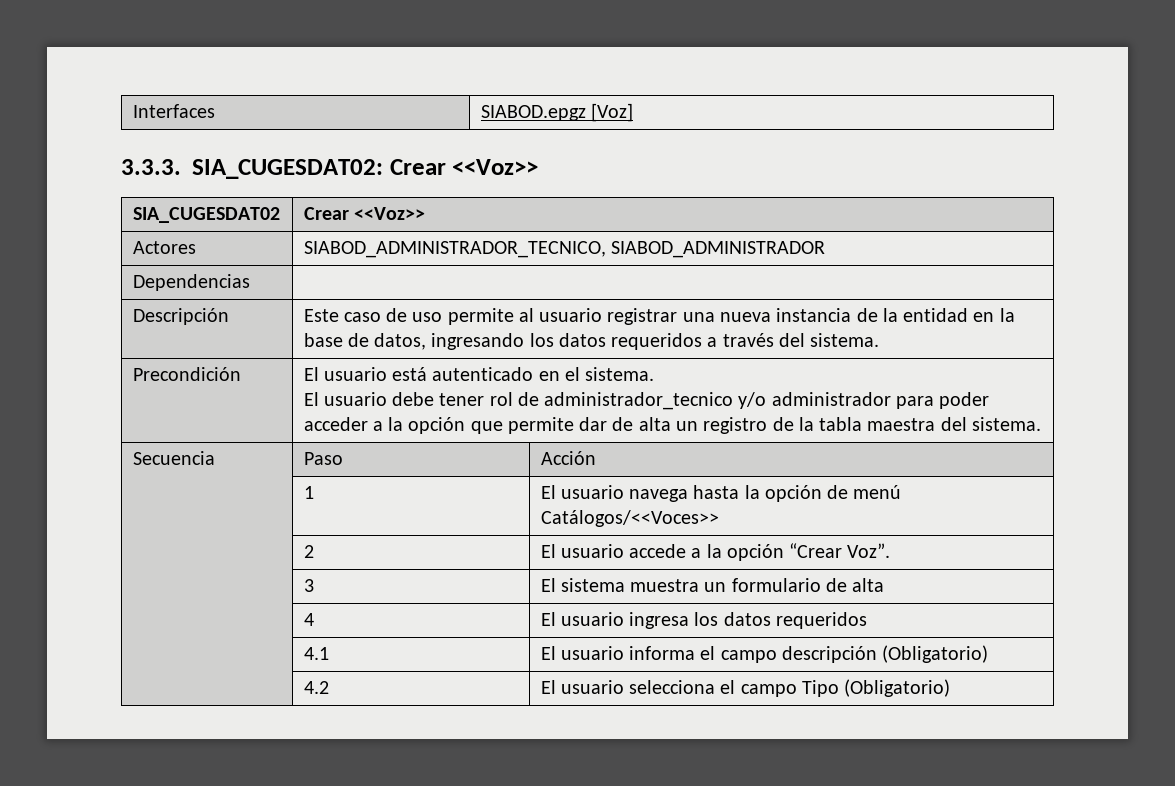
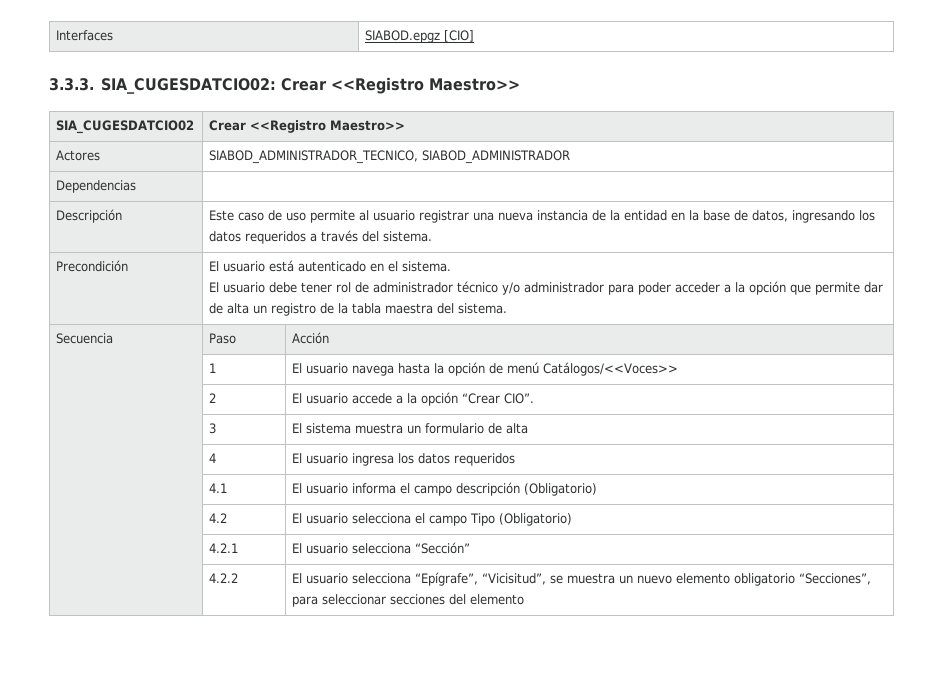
[590,103,633,122] [Voz] -> [444,30,475,42] [CIO]
[191,159,539,179] [132,207,280,223] [303,207,425,220] SIA_CUGESDAT02: Crear <<Voz>> // SIA_CUGESDAT02 | Crear <<Voz>> -> [101,77,521,94] [56,120,195,134] [209,120,406,133] SIA_CUGESDATCIO02: Crear <<Registro Maestro>> // SIA_CUGESDATCIO02 | Crear <<Registro Maestro>>
[544,392,734,410] administrador_tecnico -> [373,281,499,293] administrador técnico
[847,543,891,558] Voz”. -> [504,393,535,404] CIO”.
(951, 688) none -> [209,543,239,553] [292,542,471,554] [209,573,239,583] [292,572,872,586] [292,594,525,607] // | 4.2.1 | El usuario selecciona “Sección” // | 4.2.2 | El usuario selecciona “Epígrafe”, “Vicisitud”, se muestra un nuevo elemento obligatorio “Secciones”, para seleccionar secciones del elemento

